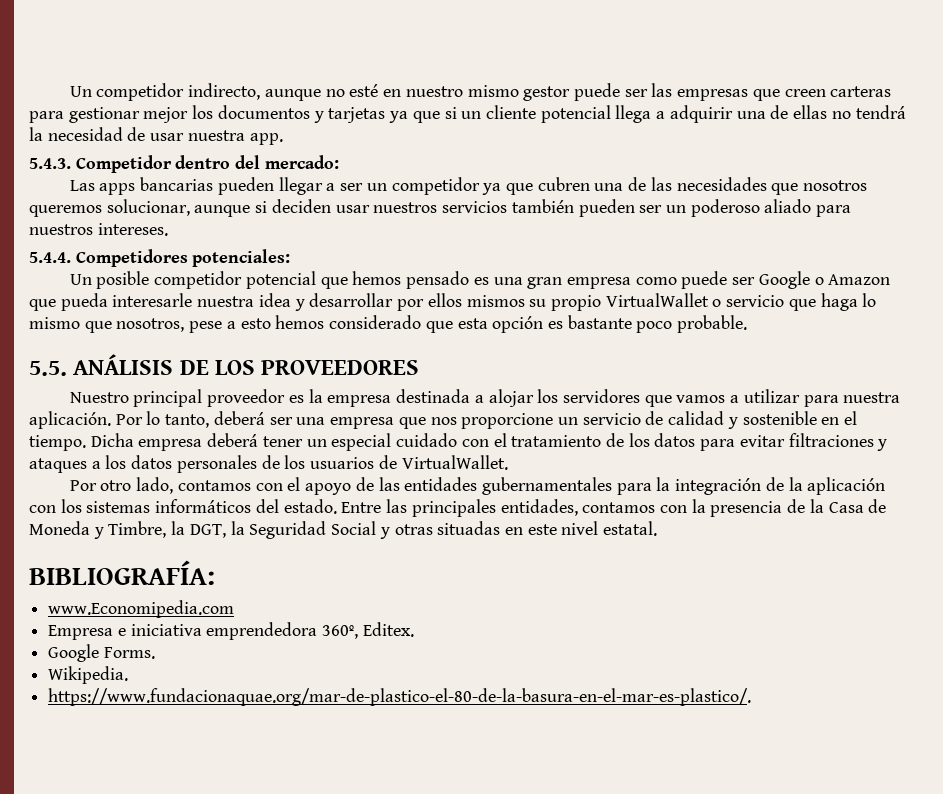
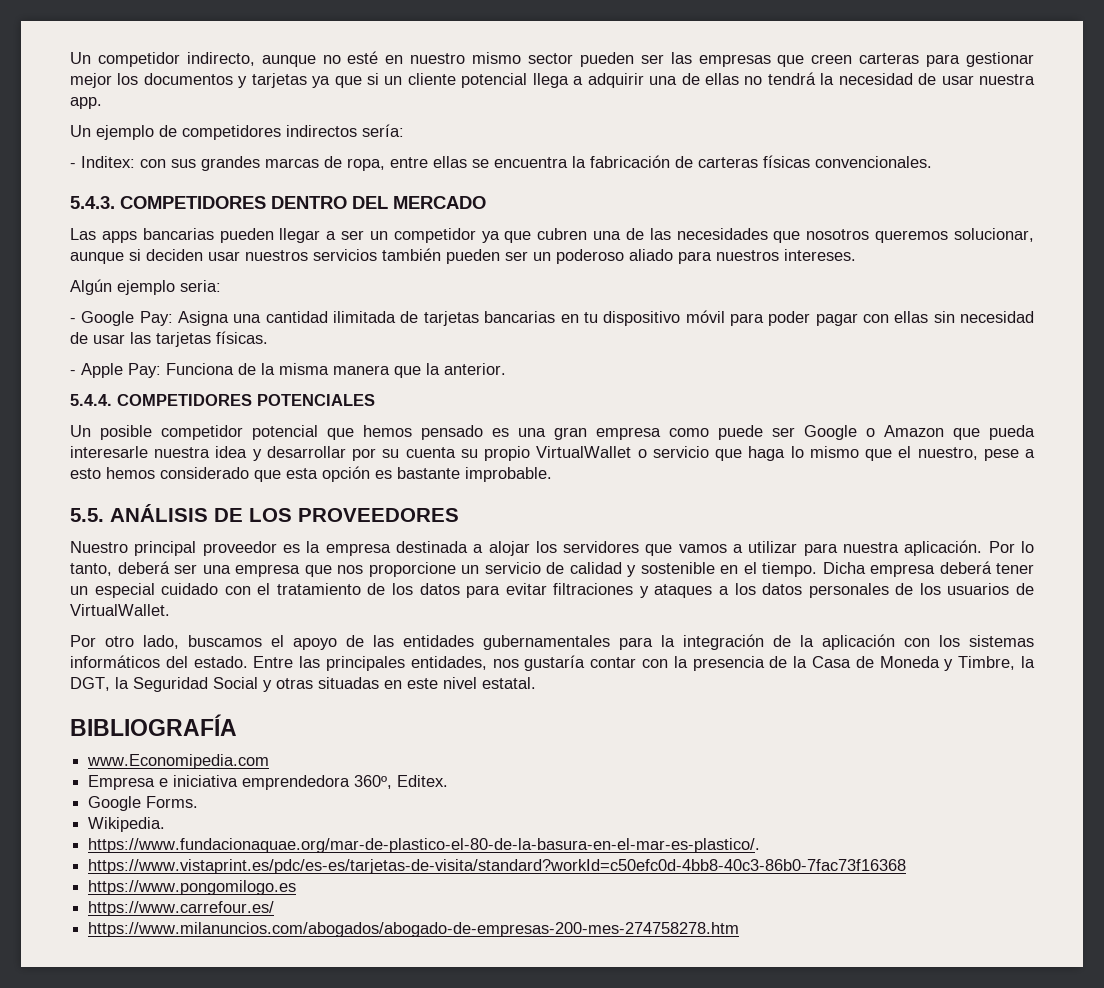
[523,83,621,101] gestor puede -> [528,52,634,67] sector pueden
[29,155,339,173] 5.4.3. Competidor dentro del mercado: -> [70,124,404,140] [70,155,932,171] [70,196,486,209] Un ejemplo de competidores indirectos sería: // - Inditex: con sus grandes marcas de ropa, entre ellas se encuentra la fabricación de carteras físicas convencionales. // 5.4.3. COMPETIDORES DENTRO DEL MERCADO
(168, 229) none -> [70,279,221,295] [70,310,1035,326] [70,331,268,347] [70,363,506,378] // Algún ejemplo seria: // - Google Pay: Asigna una cantidad ilimitada de tarjetas bancarias en tu dispositivo móvil para poder pagar con ellas sin necesidad de usar las tarjetas físicas. // - Apple Pay: Funciona de la misma manera que la anterior.
[75,249,291,267] Competidores potenciales: -> [117,394,375,406] COMPETIDORES POTENCIALES
[427,293,525,307] ellos mismos -> [382,447,456,458] su cuenta
[116,318,185,332] nosotros, -> [898,446,978,460] el nuestro,
[636,315,748,333] poco probable. -> [465,467,552,482] improbable.
[177,480,283,491] contamos con -> [188,635,262,647] buscamos
[582,502,656,513] contamos -> [492,655,637,671] nos gustaría contar
[29,560,215,585] BIBLIOGRAFÍA: -> [70,714,237,736] BIBLIOGRAFÍA
(752, 697) none -> [88,859,907,874] [88,880,297,895] [88,901,275,916] [88,922,740,937] // https://www.vistaprint.es/pdc/es-es/tarjetas-de-visita/standard?workId=c50efc0d-4bb8-40c3-86b0-7fac73f16368 // https://www.pongomilogo.es // https://www.carrefour.es/ // https://www.milanuncios.com/abogados/abogado-de-empresas-200-mes-274758278.htm

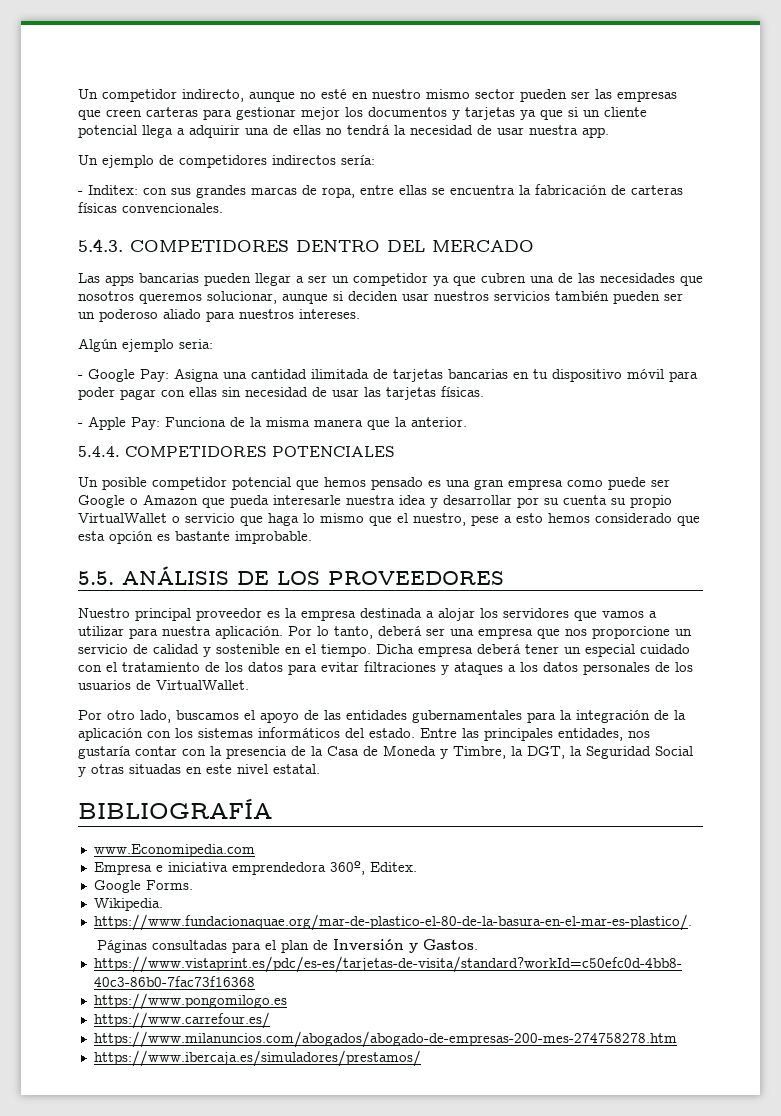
(761, 845) none -> [97,939,479,953] // Páginas consultadas para el plan de Inversión y Gastos.
(740, 929) none -> [93,1050,421,1067] // https://www.ibercaja.es/simuladores/prestamos/

